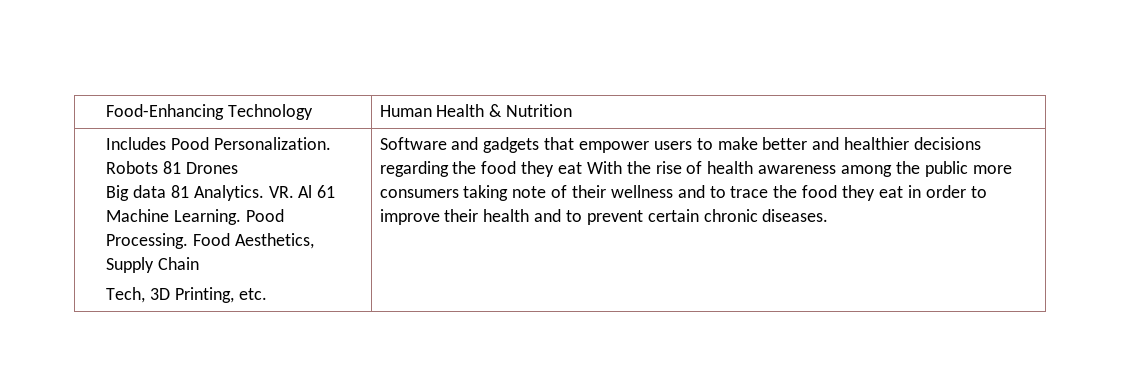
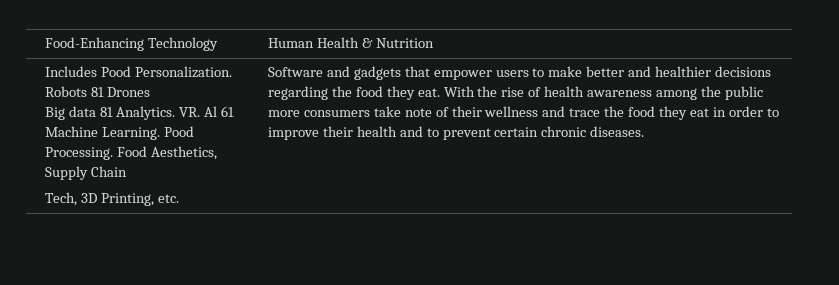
[558,162,583,174] eat -> [417,88,440,97] eat.
[463,185,509,201] taking -> [373,106,401,117] take
[709,186,726,198] to -> (566, 111) none

